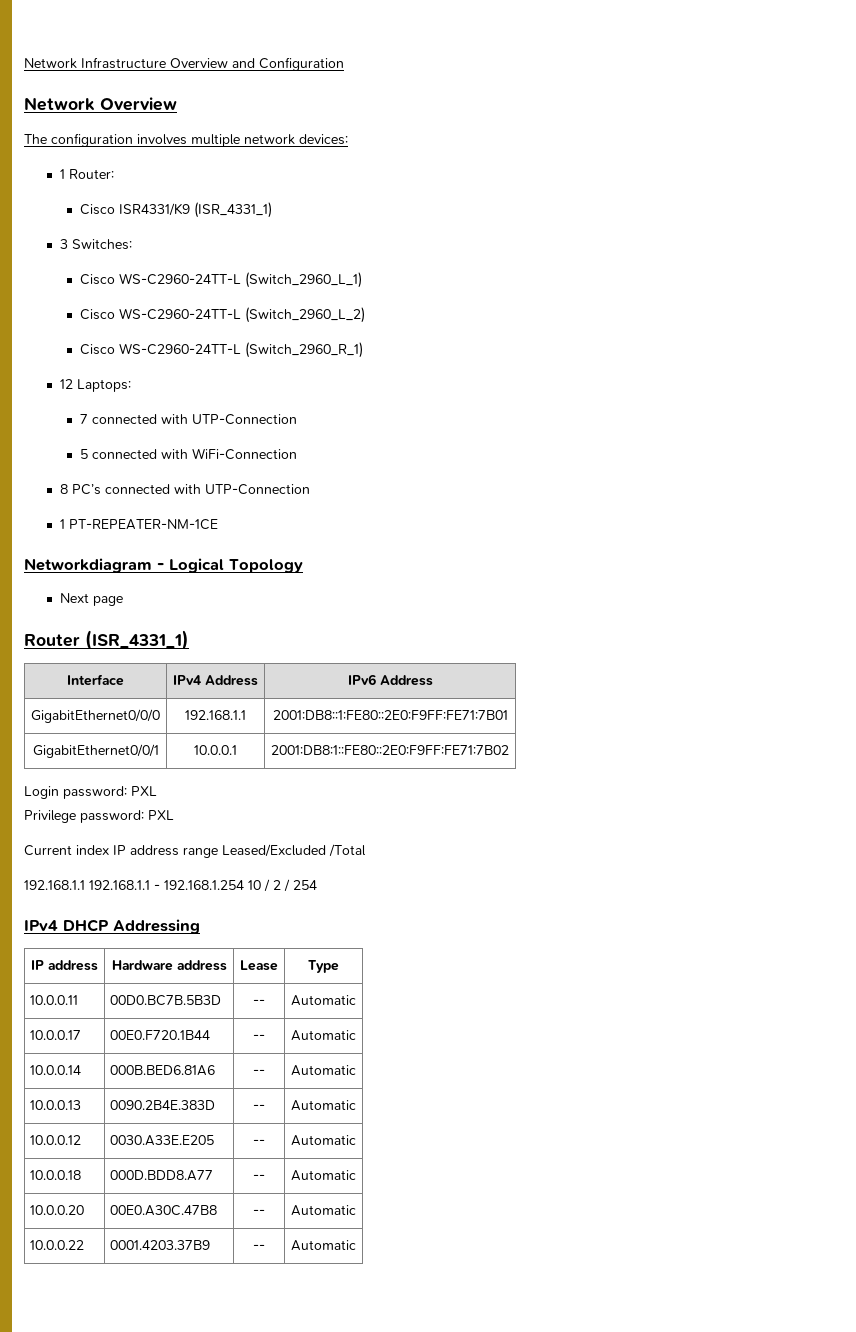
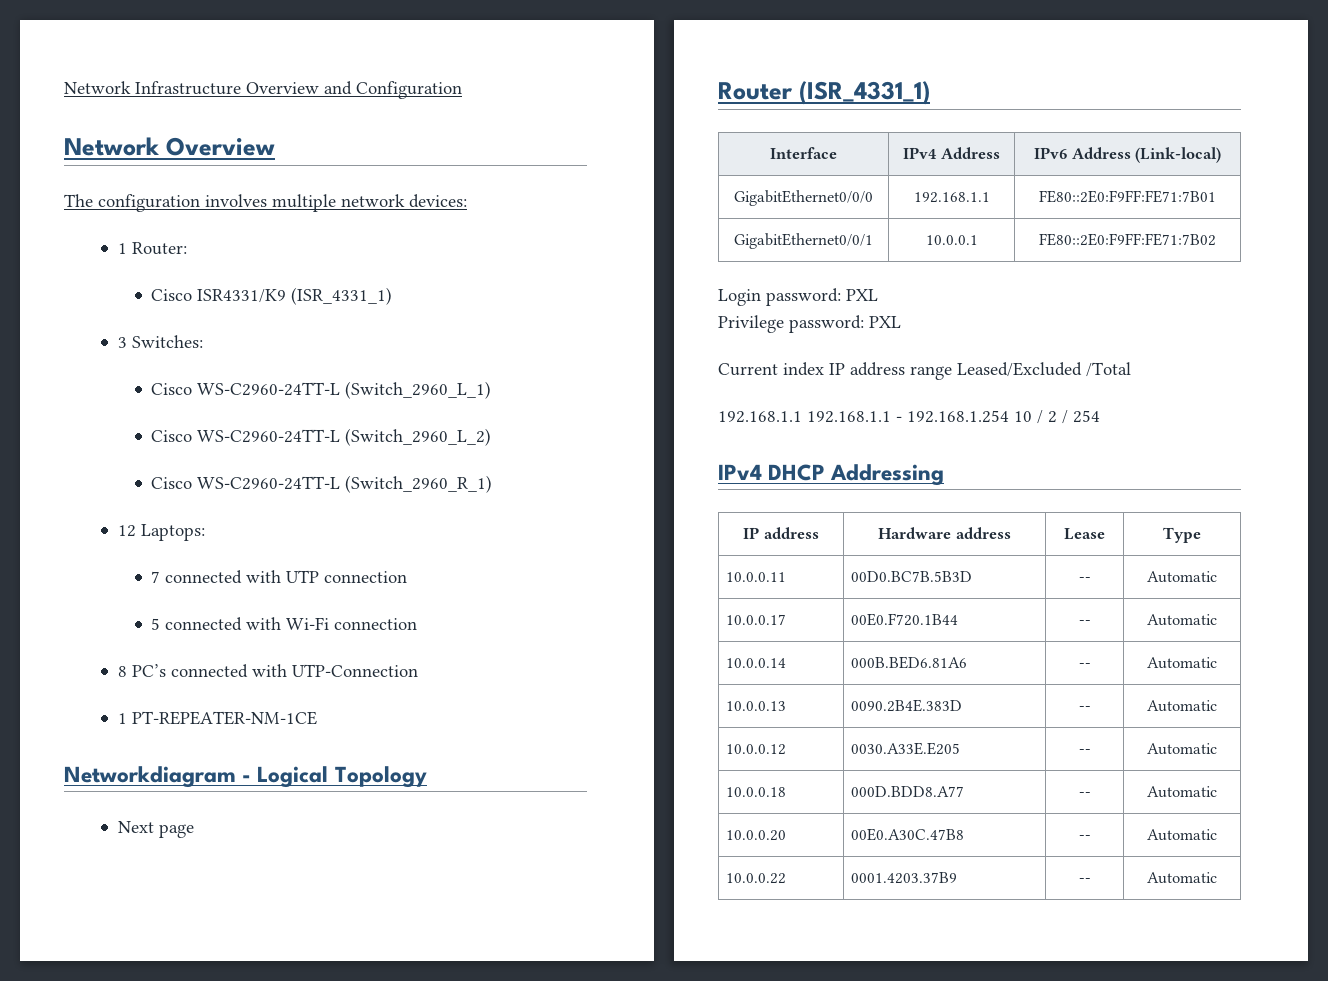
[192,414,298,425] UTP-Connection -> [286,570,408,583] UTP connection
[192,448,298,460] WiFi-Connection -> [286,617,418,630] Wi-Fi connection
(433, 680) none -> [1134,147,1221,163] (Link-local)
[272,710,508,720] 2001:DB8::1:FE80::2E0:F9FF:FE71:7B01 -> [1039,190,1216,203] FE80::2E0:F9FF:FE71:7B01
[271,745,509,755] 2001:DB8:1::FE80::2E0:F9FF:FE71:7B02 -> [1039,233,1216,246] FE80::2E0:F9FF:FE71:7B02

